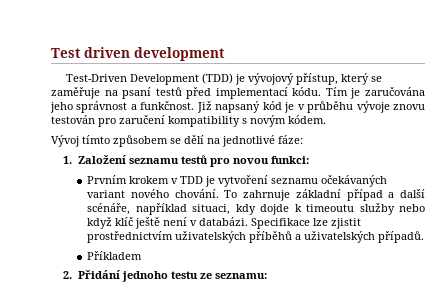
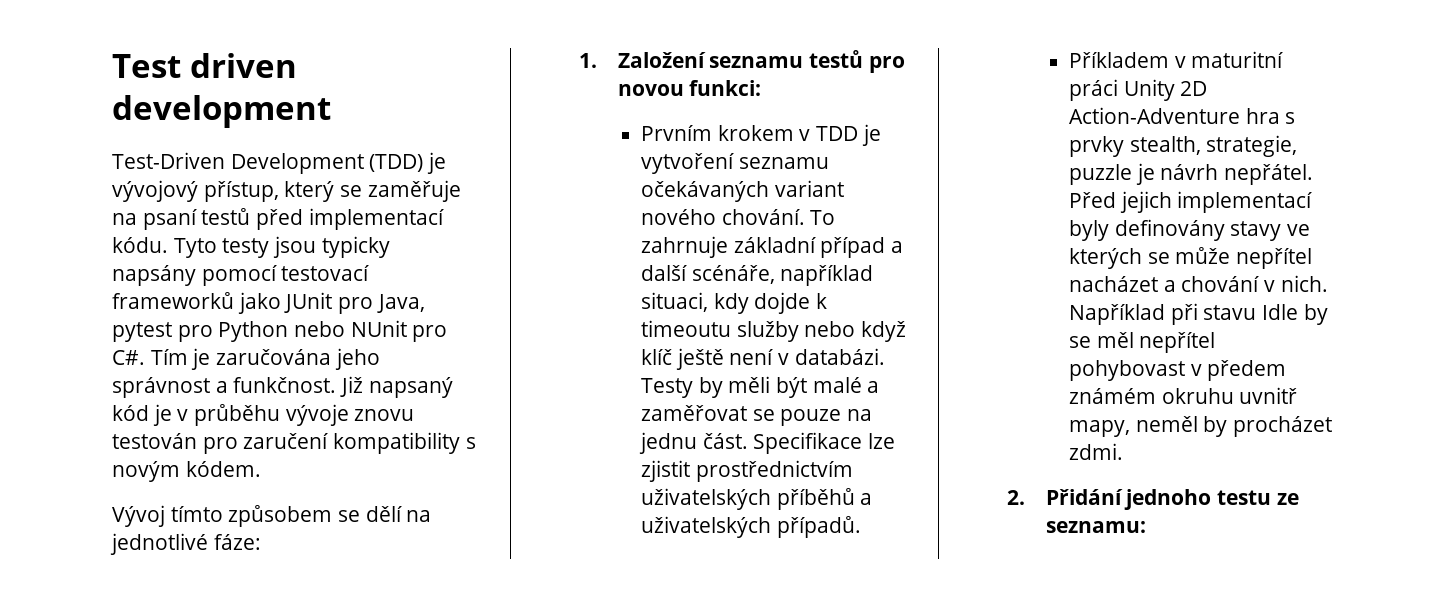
(322, 91) none -> [173,236,390,258] [112,265,370,286] [112,292,425,314] [112,320,448,342] [112,350,145,365] Tyto testy jsou typicky napsány pomocí testovací frameworků jako JUnit pro Java, pytest pro Python nebo NUnit pro C#.
(249, 221) none -> [640,376,880,398] [640,405,872,426] [638,432,748,454] Testy by měli být malé a zaměřovat se pouze na jednu část.
(143, 255) none -> [1174,51,1284,68] [1068,79,1208,101] [1068,107,1296,124] [1068,135,1298,157] [1068,163,1313,185] [1068,191,1313,213] [1068,219,1310,241] [1068,247,1312,269] [1068,275,1328,292] [1068,303,1328,325] [1068,332,1216,353] [1068,360,1287,381] [1068,387,1298,404] [1068,416,1332,437] [1068,443,1123,460] v maturitní práci Unity 2D Action-Adventure hra s prvky stealth, strategie, puzzle je návrh nepřátel. Před jejich implementací byly definovány stavy ve kterých se může nepřítel nacházet a chování v nich. Například při stavu Idle by se měl nepřítel pohybovast v předem známém okruhu uvnitř mapy, neměl by procházet zdmi.

